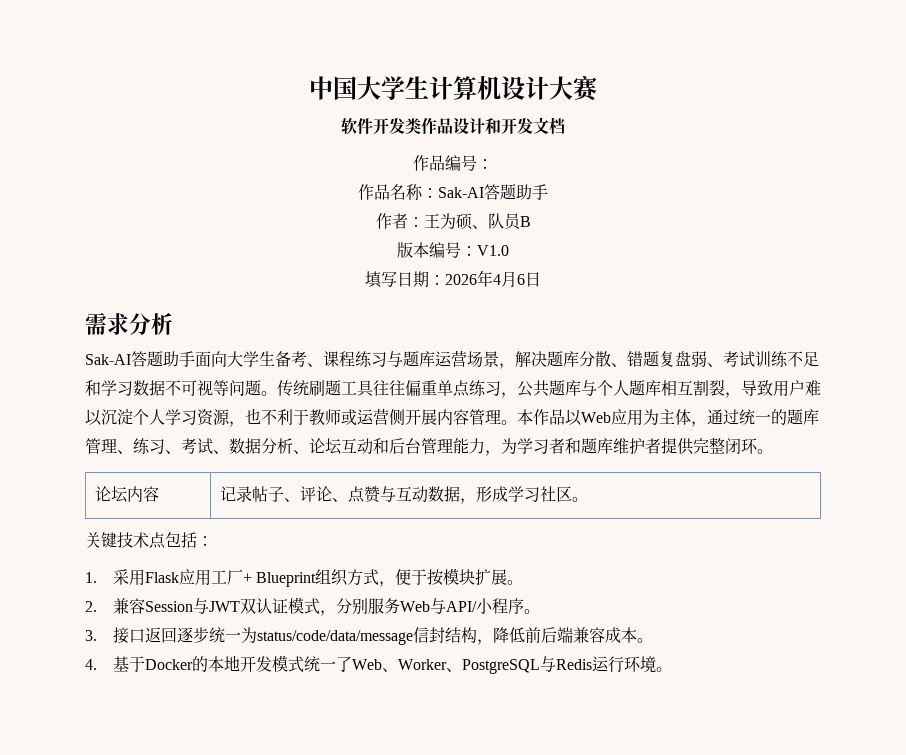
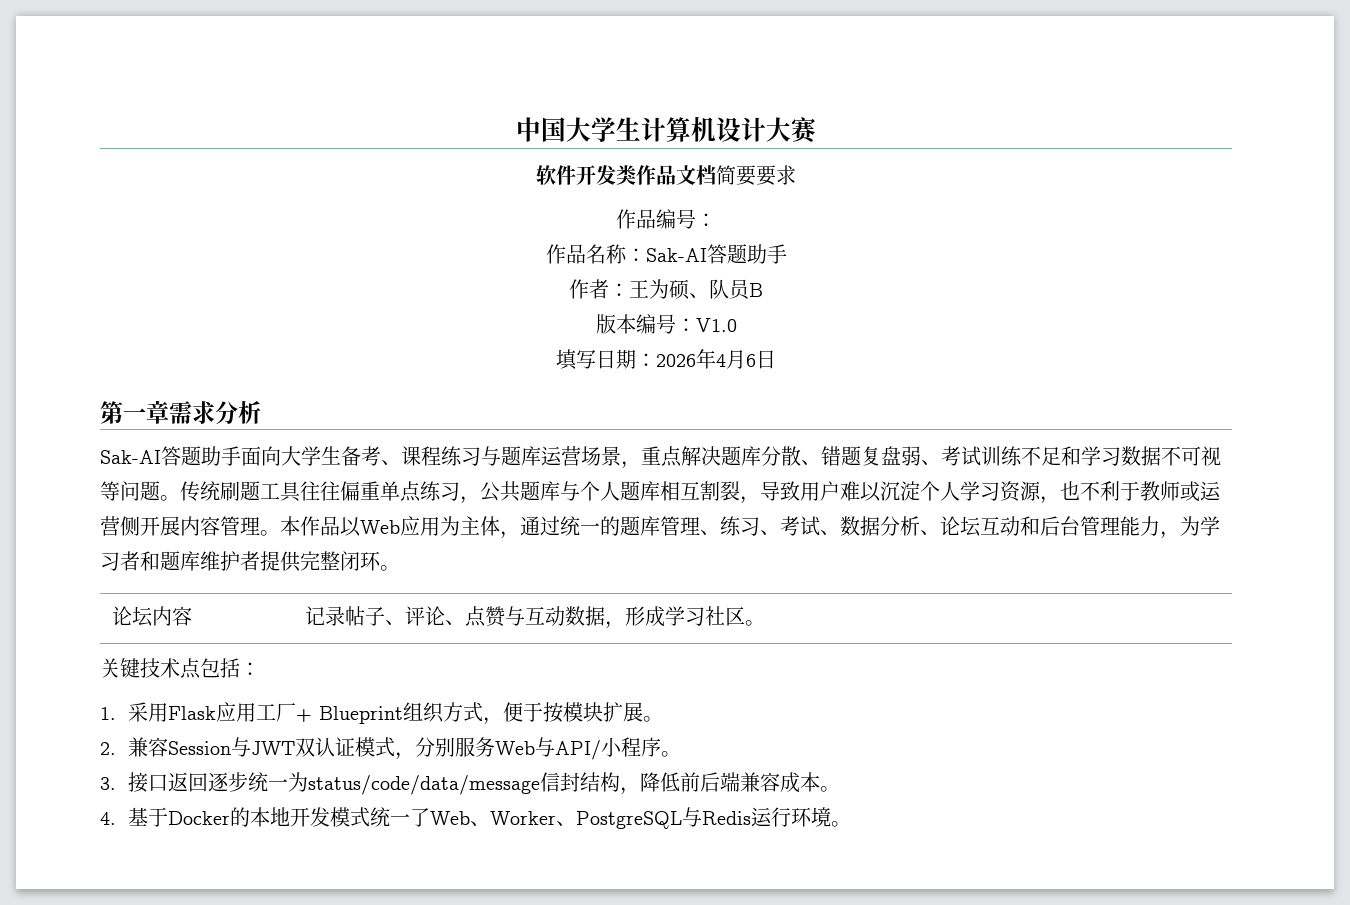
[453,118,533,135] 设计和开发 -> (676, 175) none
(565, 125) none -> [716,165,796,186] 简要要求
(541, 279) none -> [100,400,169,424] 第一章
(515, 366) none -> [641,446,682,467] 重点

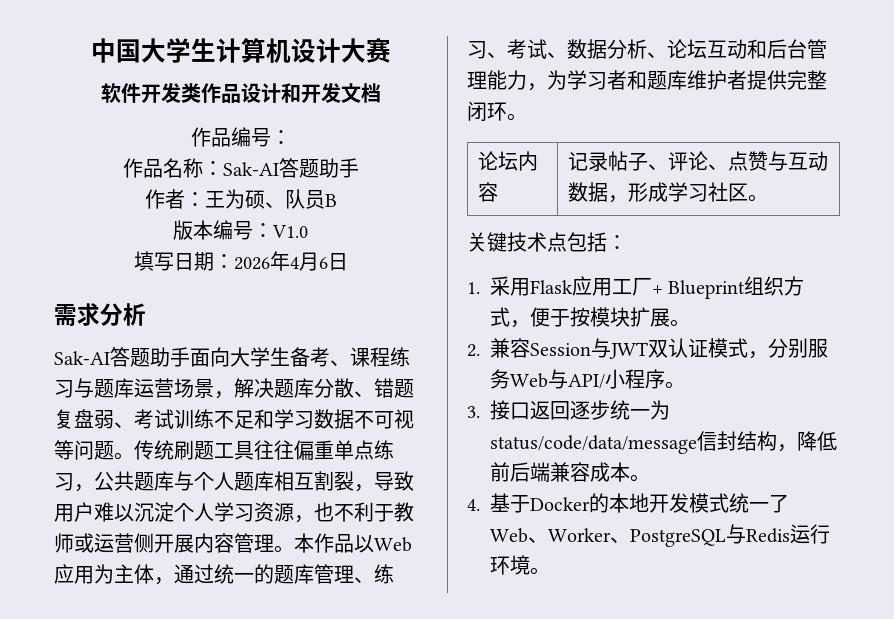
(676, 175) none -> [240,83,341,103] 设计和开发
[716,165,796,186] 简要要求 -> (381, 93) none
[100,400,169,424] 第一章 -> (348, 262) none
[641,446,682,467] 重点 -> (234, 395) none

